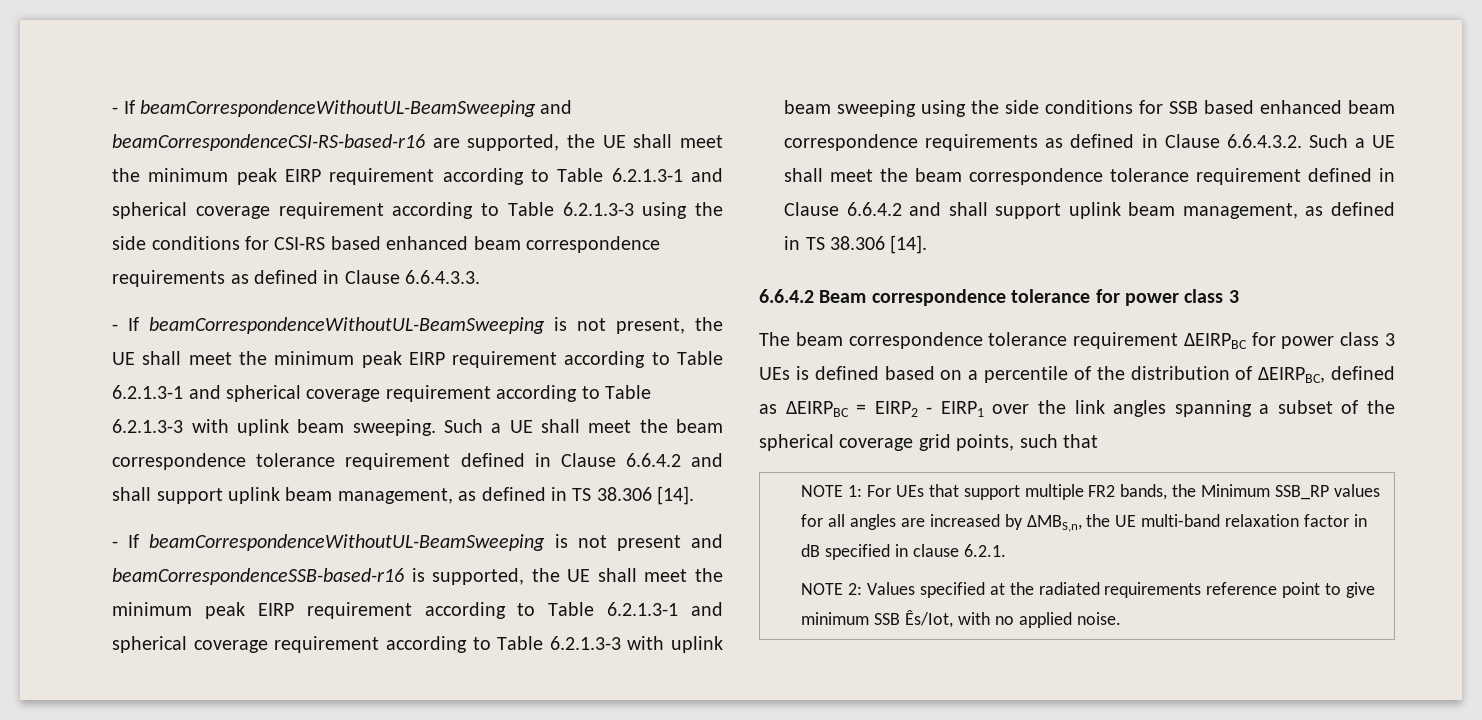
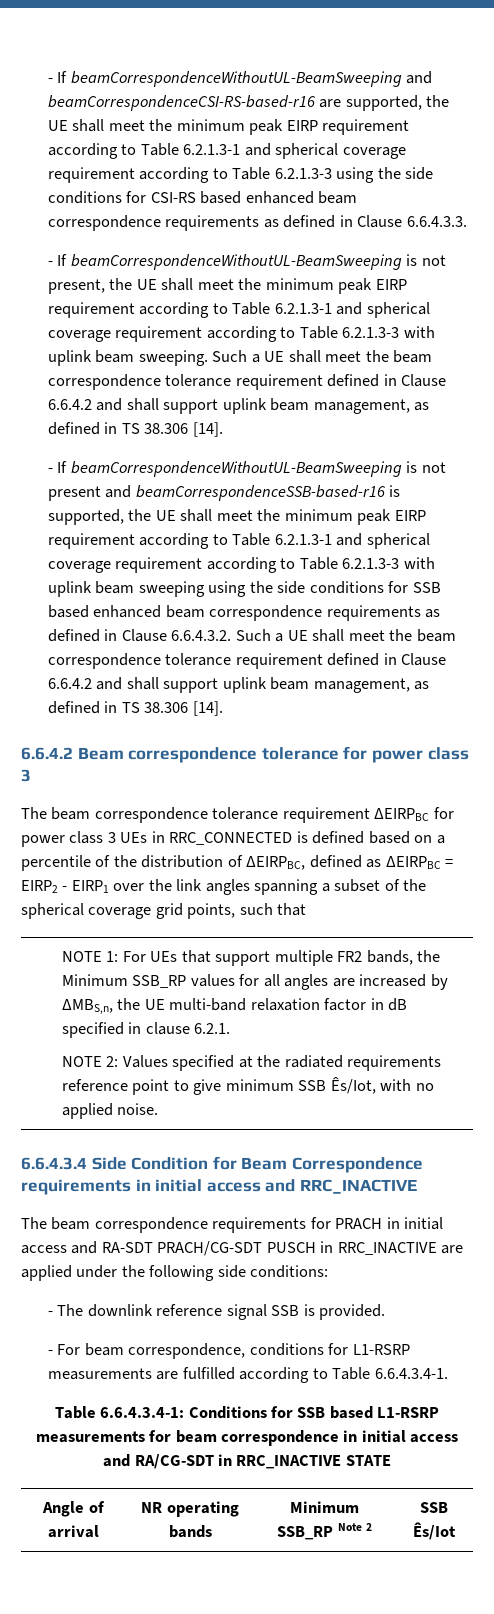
(790, 373) none -> [151,831,293,845] in RRC_CONNECTED
(1121, 618) none -> [21,1156,423,1173] [21,1179,417,1195] [21,1217,444,1233] [21,1241,464,1256] [21,1265,329,1281] [48,1304,386,1320] [48,1343,410,1359] [48,1367,448,1383] [54,1406,440,1419] [35,1430,459,1446] [103,1454,391,1469] [42,1501,105,1517] [48,1525,99,1538] [141,1501,239,1517] [168,1525,212,1538] [290,1501,359,1513] [277,1523,372,1540] [419,1502,448,1513] [412,1522,456,1540] // 6.6.4.3.4 Side Condition for Beam Correspondence requirements in initial access and RRC_INACTIVE // The beam correspondence requirements for PRACH in initial access and RA-SDT PRACH/CG-SDT PUSCH in RRC_INACTIVE are applied under the following side conditions: // - The downlink reference signal SSB is provided. // - For beam correspondence, conditions for L1-RSRP measurements are fulfilled according to Table 6.6.4.3.4-1. // Table 6.6.4.3.4-1: Conditions for SSB based L1-RSRP measurements for beam correspondence in initial access and RA/CG-SDT in RRC_INACTIVE STATE // Angle of arrival | NR operating bands | Minimum SSB_RP Note 2 | SSB Ês/Iot

